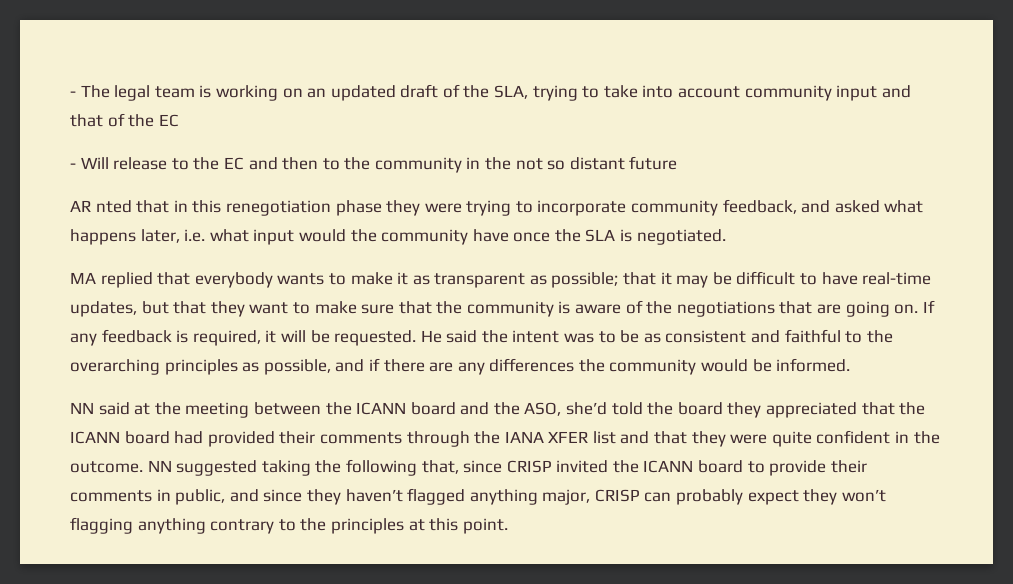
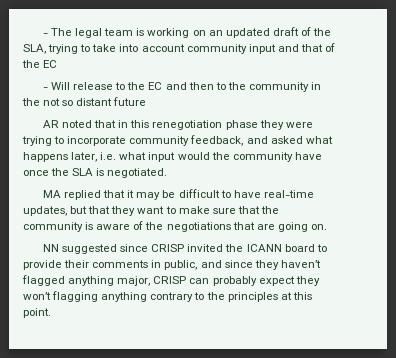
[95,200,132,213] nted -> [62,120,93,128] noted
[194,272,657,288] everybody wants to make it as transparent as possible; that -> (126, 194) none
[922,300,935,313] [70,329,893,346] [70,358,851,375] [70,402,926,418] [70,430,940,447] [70,459,459,476] If any feedback is required, it will be requested. He said the intent was to be as consistent and faithful to the overarching principles as possible, and if there are any differences the community would be informed. // NN said at the meeting between the ICANN board and the ASO, she’d told the board they appreciated that the ICANN board had provided their comments through the IANA XFER list and that they were quite confident in the outcome. NN suggested taking the following that, -> [42,244,118,254] // NN suggested

